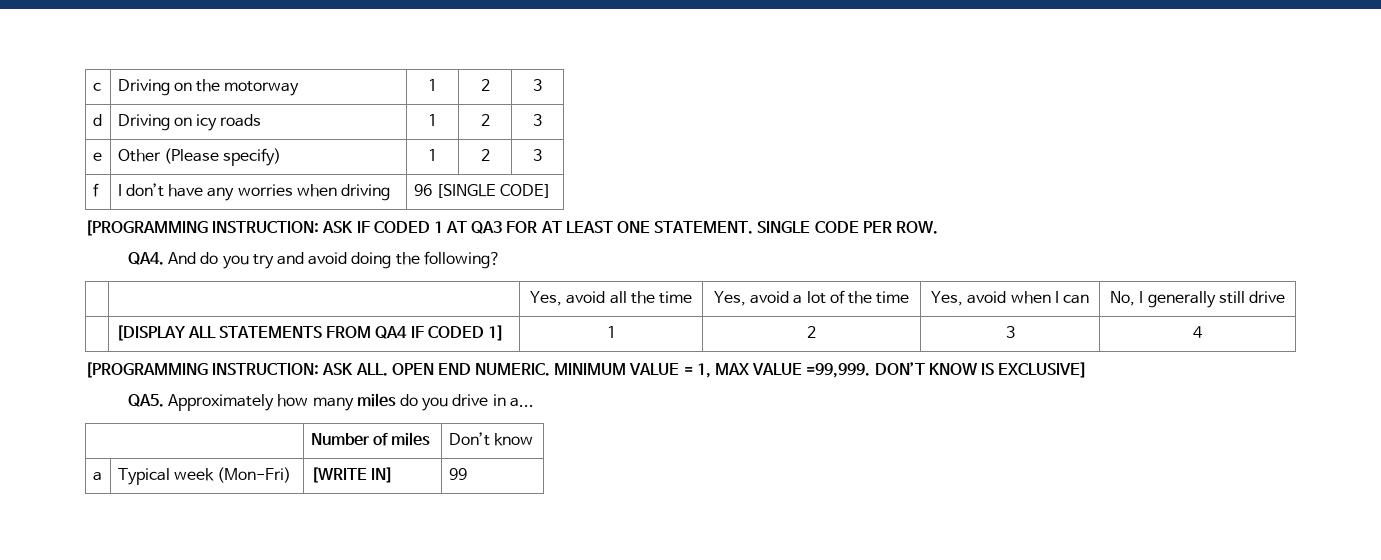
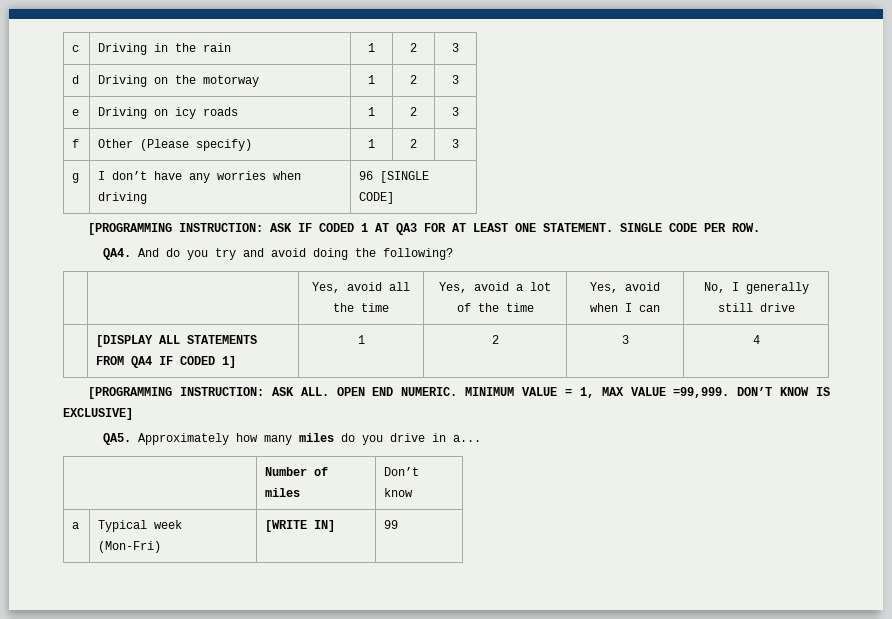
(101, 86) none -> [98,43,232,55] [368,43,375,52] [410,43,417,52] [452,43,459,52] [72,75,80,84] | Driving in the rain | 1 | 2 | 3 // d
[92,114,102,126] d -> [72,109,80,116] e
[92,152,102,161] e -> [72,139,80,148] f
[92,183,99,197] f -> [72,173,80,183] g

